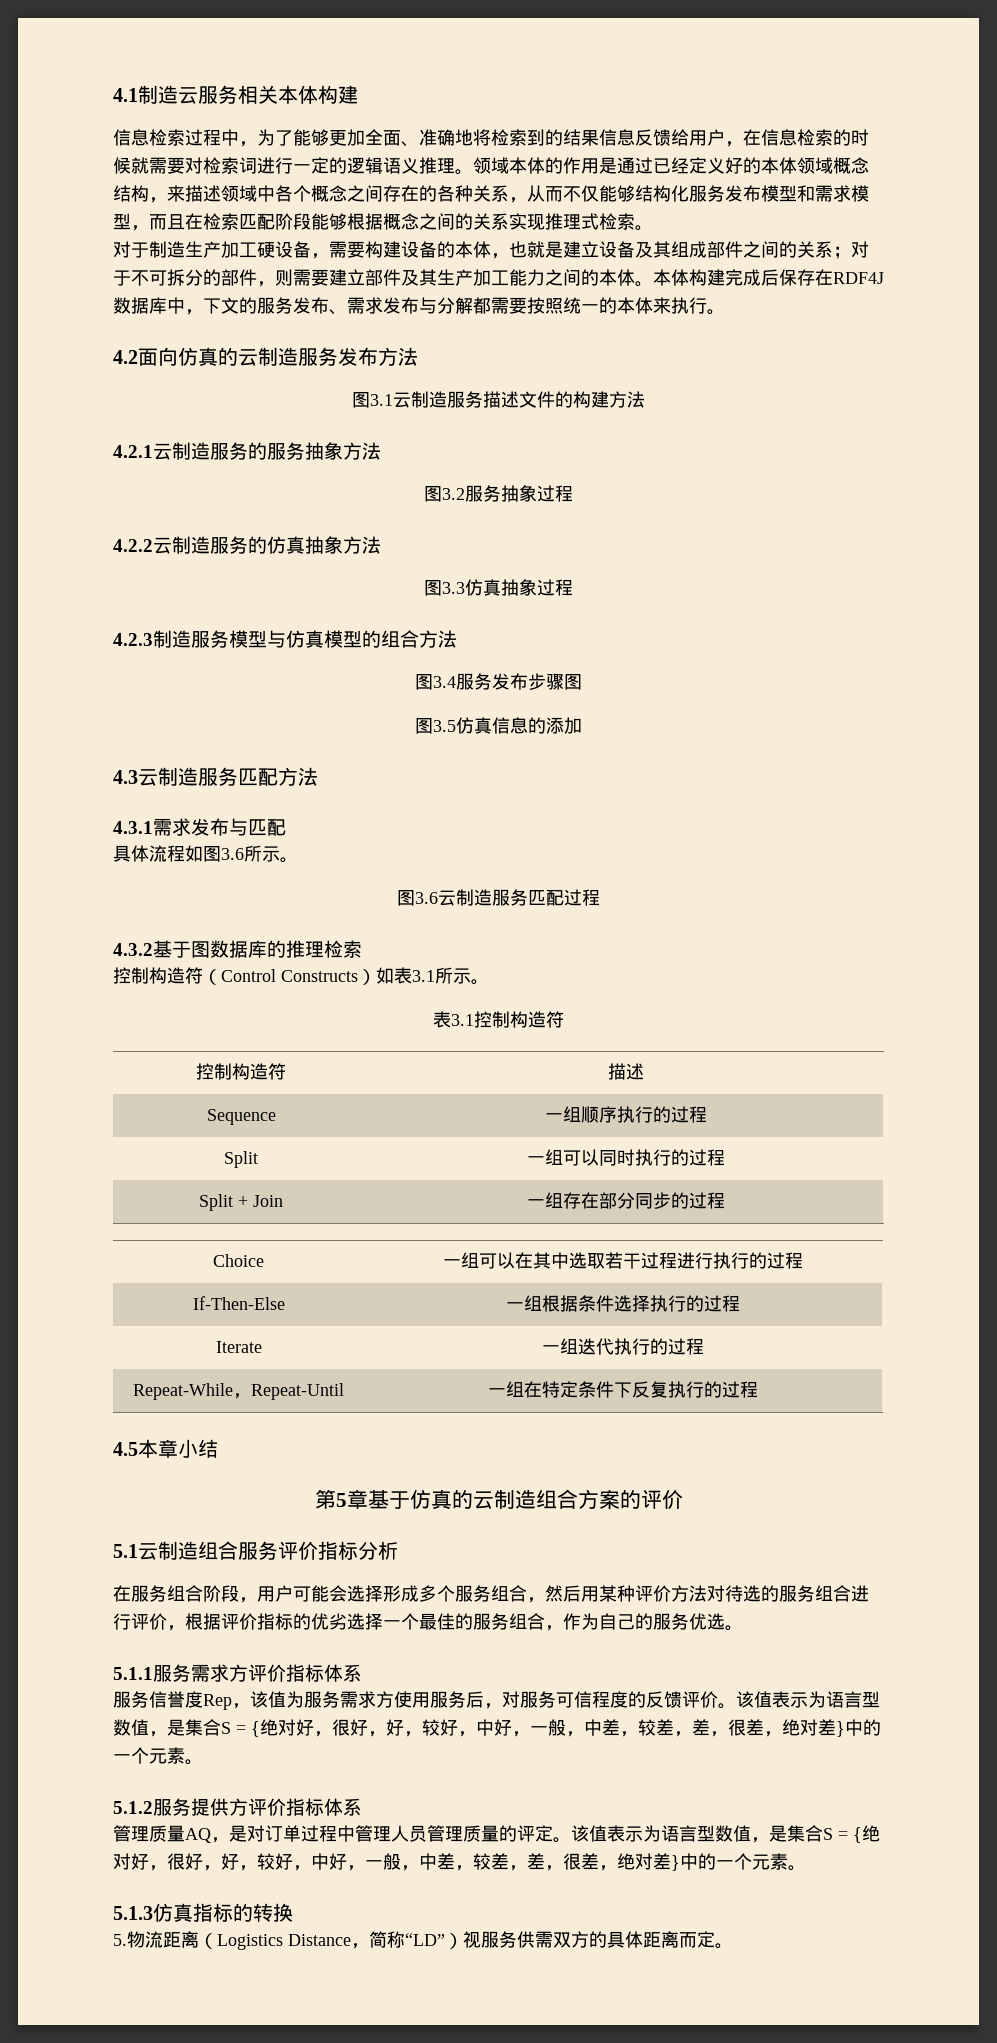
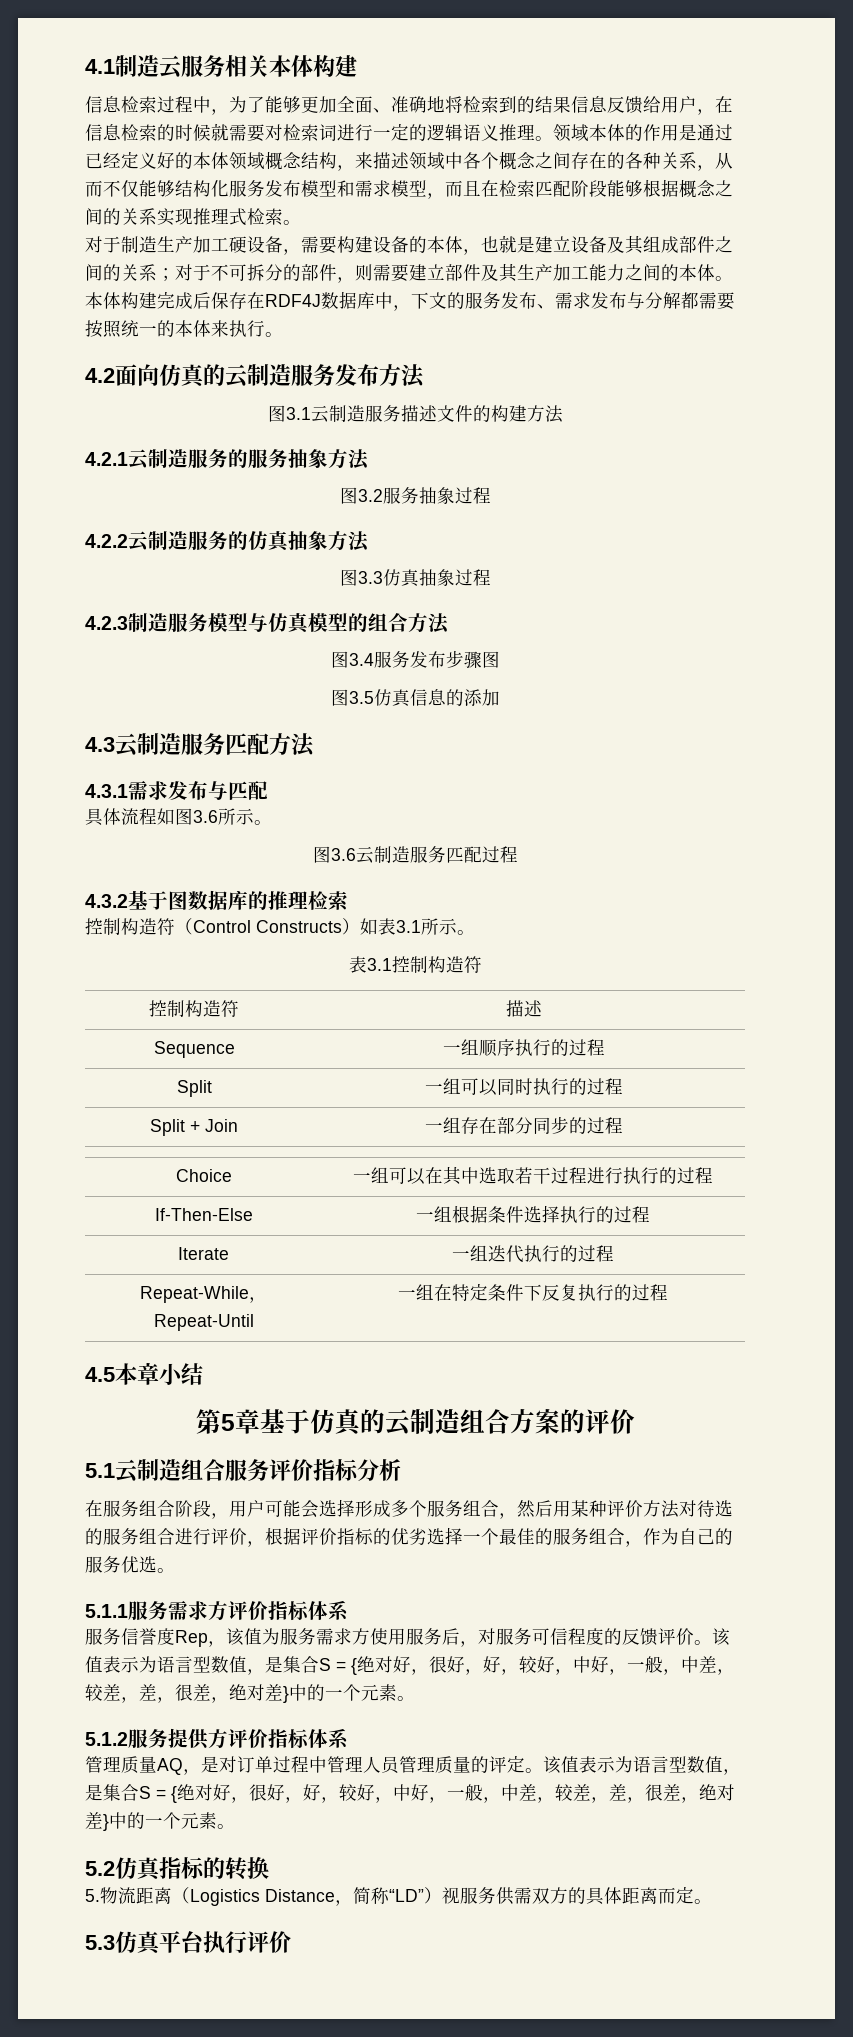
[113,1906,153,1920] 5.1.3 -> [85,1861,115,1876] 5.2
(733, 1946) none -> [85,1931,291,1955] // 5.3仿真平台执行评价

